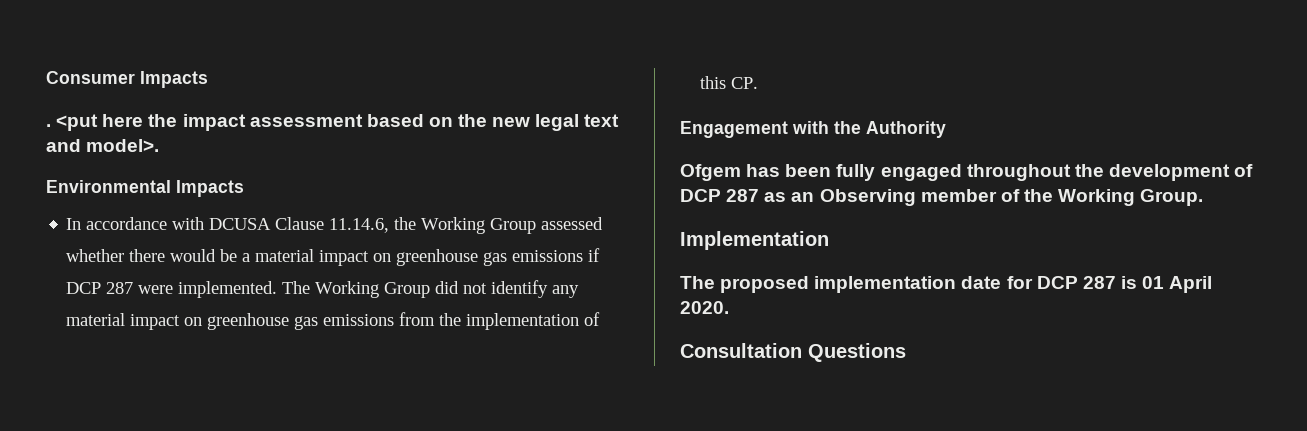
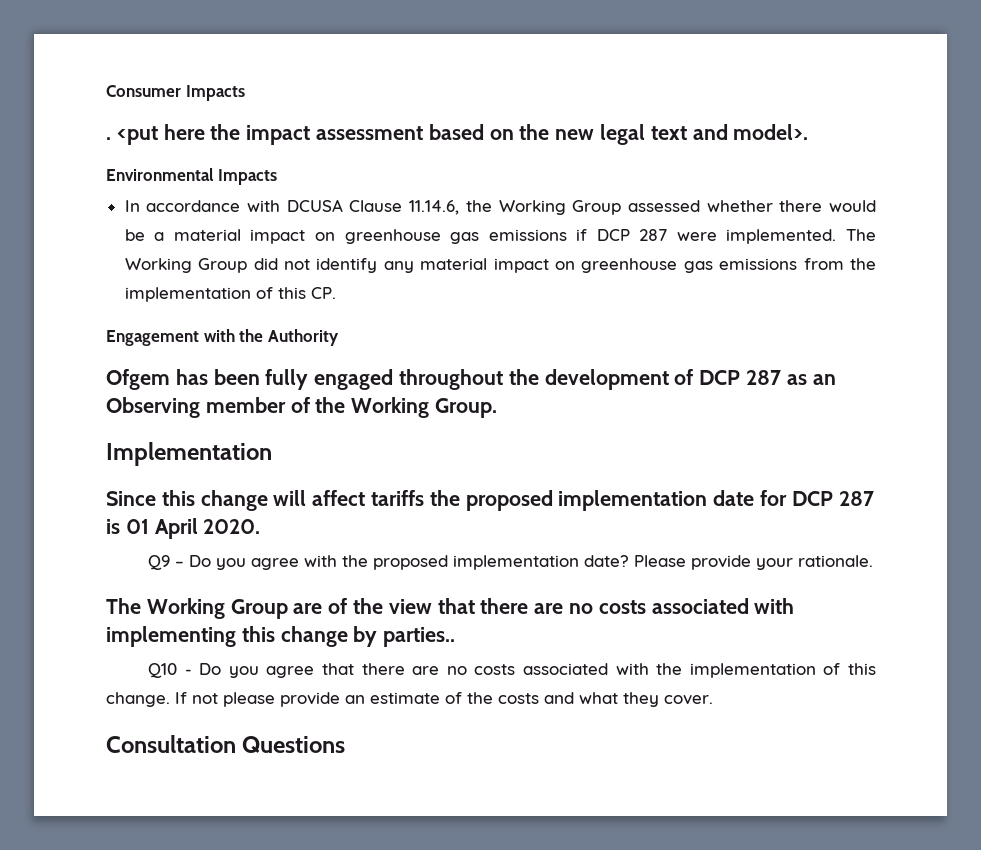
[680,276,715,289] The -> [106,490,460,511] Since this change will affect tariffs the
(729, 307) none -> [147,555,873,570] [106,598,795,619] [106,626,456,647] [147,663,876,678] [106,692,713,707] // Q9 – Do you agree with the proposed implementation date? Please provide your rationale. // The Working Group are of the view that there are no costs associated with implementing this change by parties.. // Q10 - Do you agree that there are no costs associated with the implementation of this change. If not please provide an estimate of the costs and what they cover.

